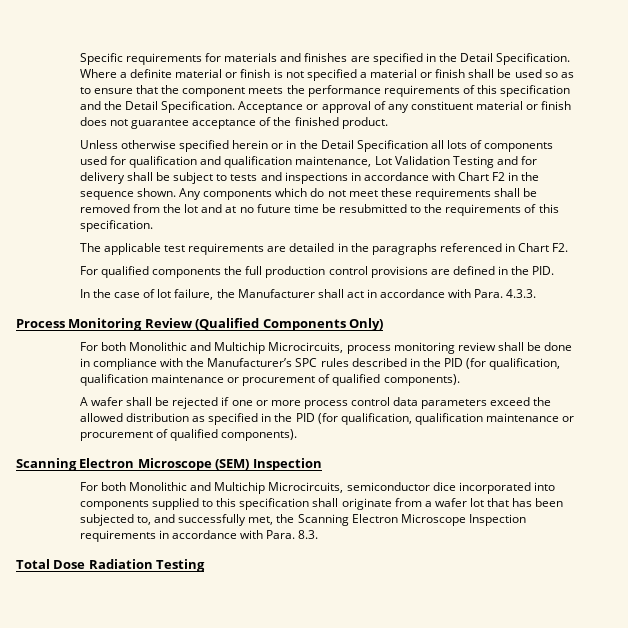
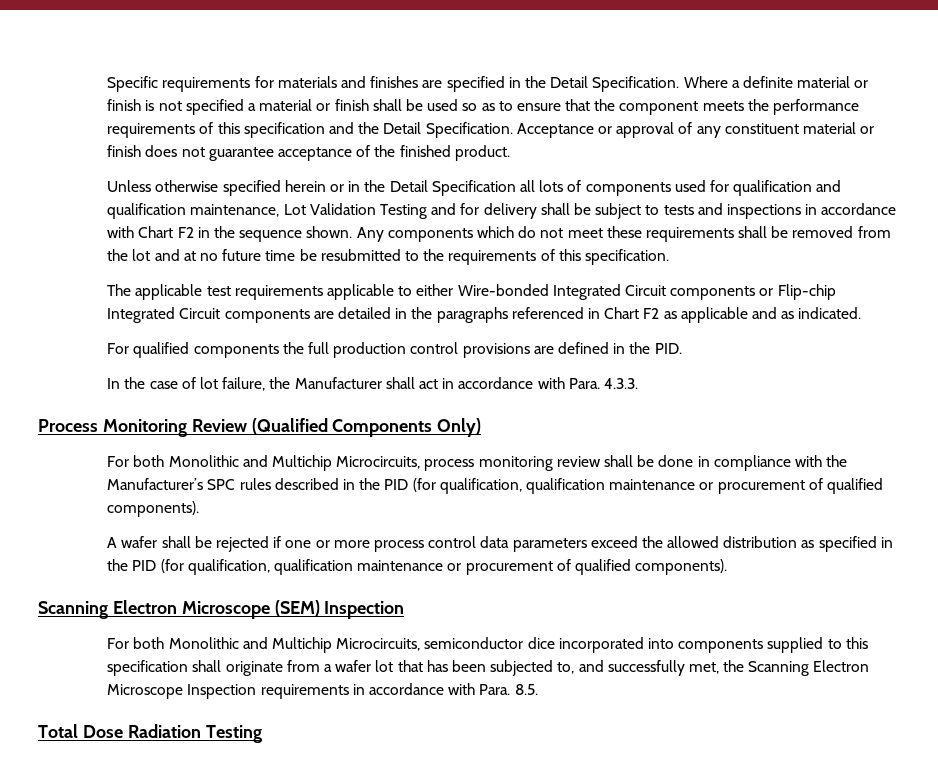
(265, 249) none -> [327,284,836,300] [107,307,310,323] applicable to either Wire-bonded Integrated Circuit components or Flip-chip Integrated Circuit components
[552,243,569,252] F2. -> [643,307,862,323] F2 as applicable and as indicated.
[298,530,319,539] 8.3. -> [514,684,538,695] 8.5.

